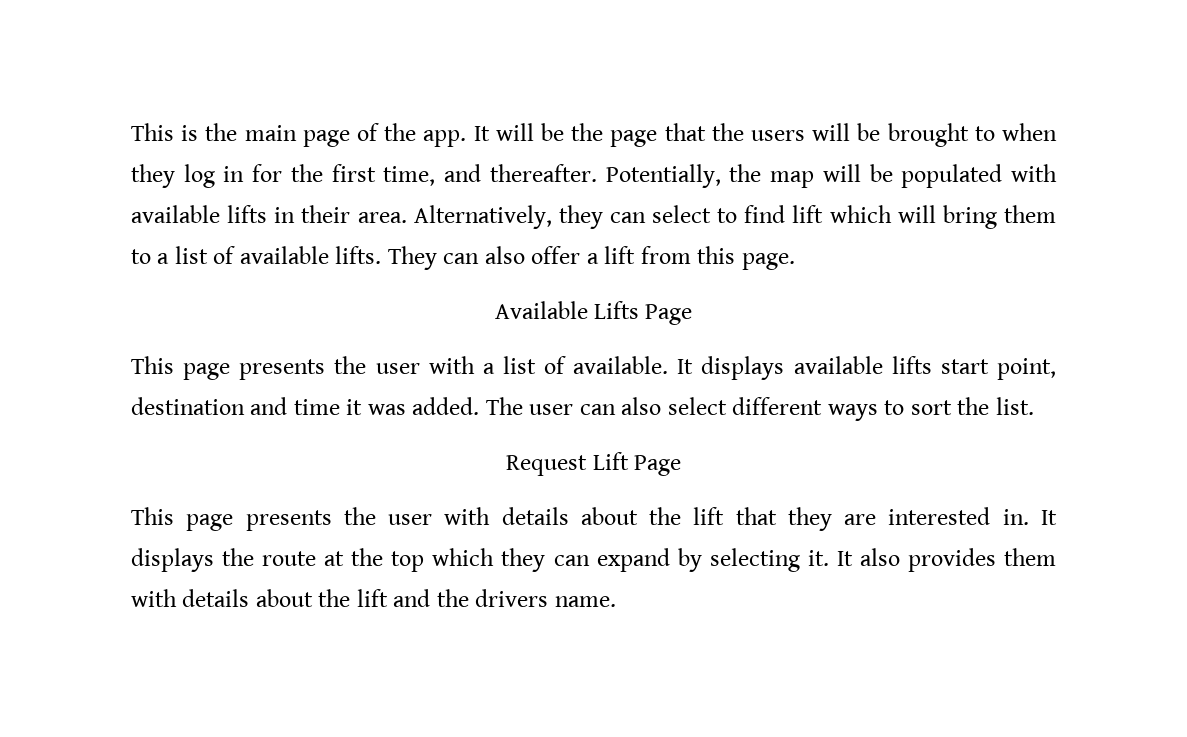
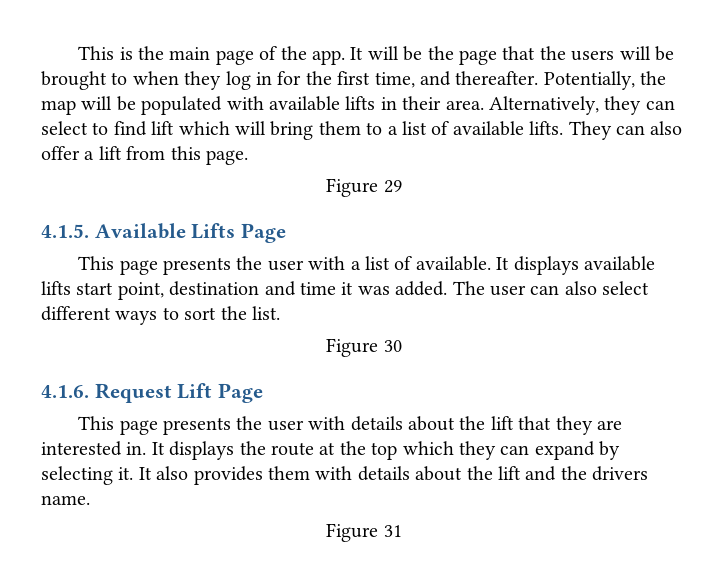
(795, 261) none -> [326,178,402,197] [41,224,89,238] Figure 29 // 4.1.5.
(1034, 406) none -> [326,338,402,357] [41,385,89,398] Figure 30 // 4.1.6.
(616, 601) none -> [326,523,402,542] // Figure 31

